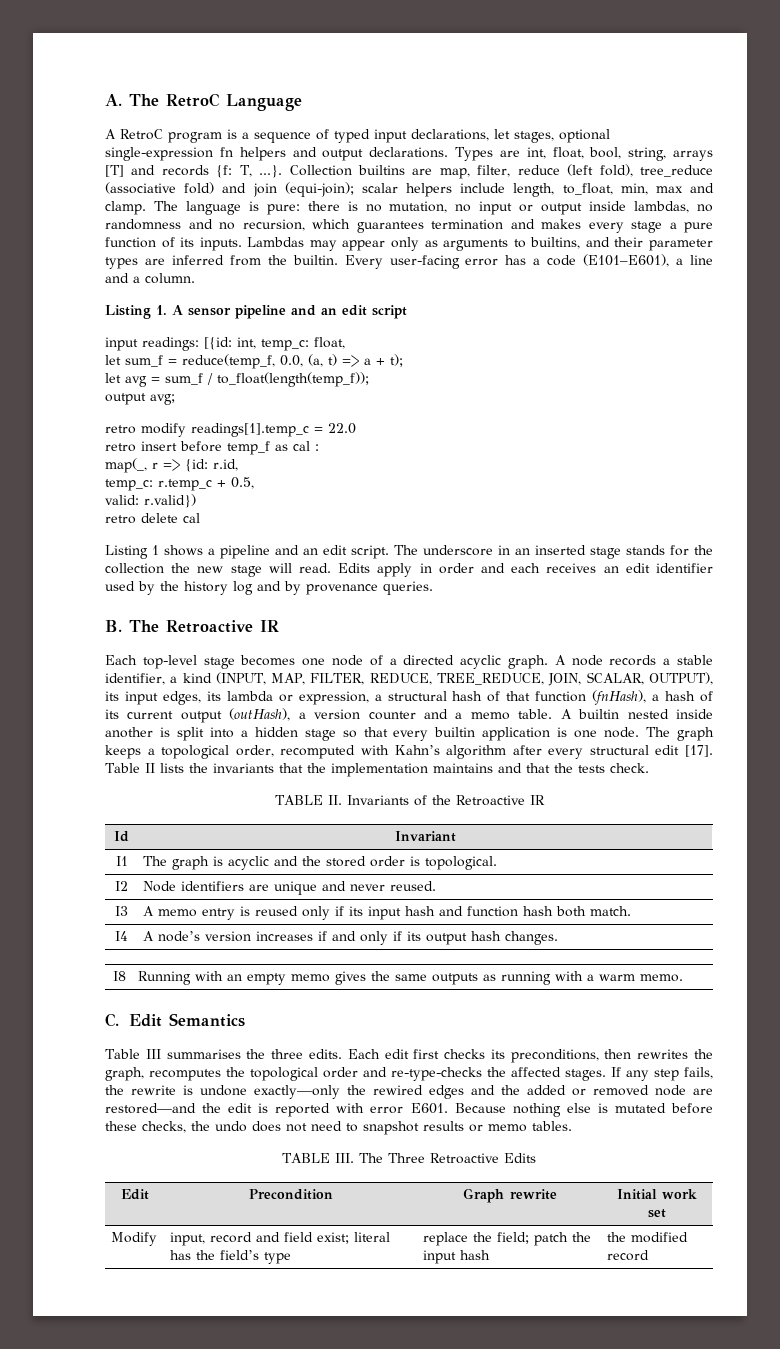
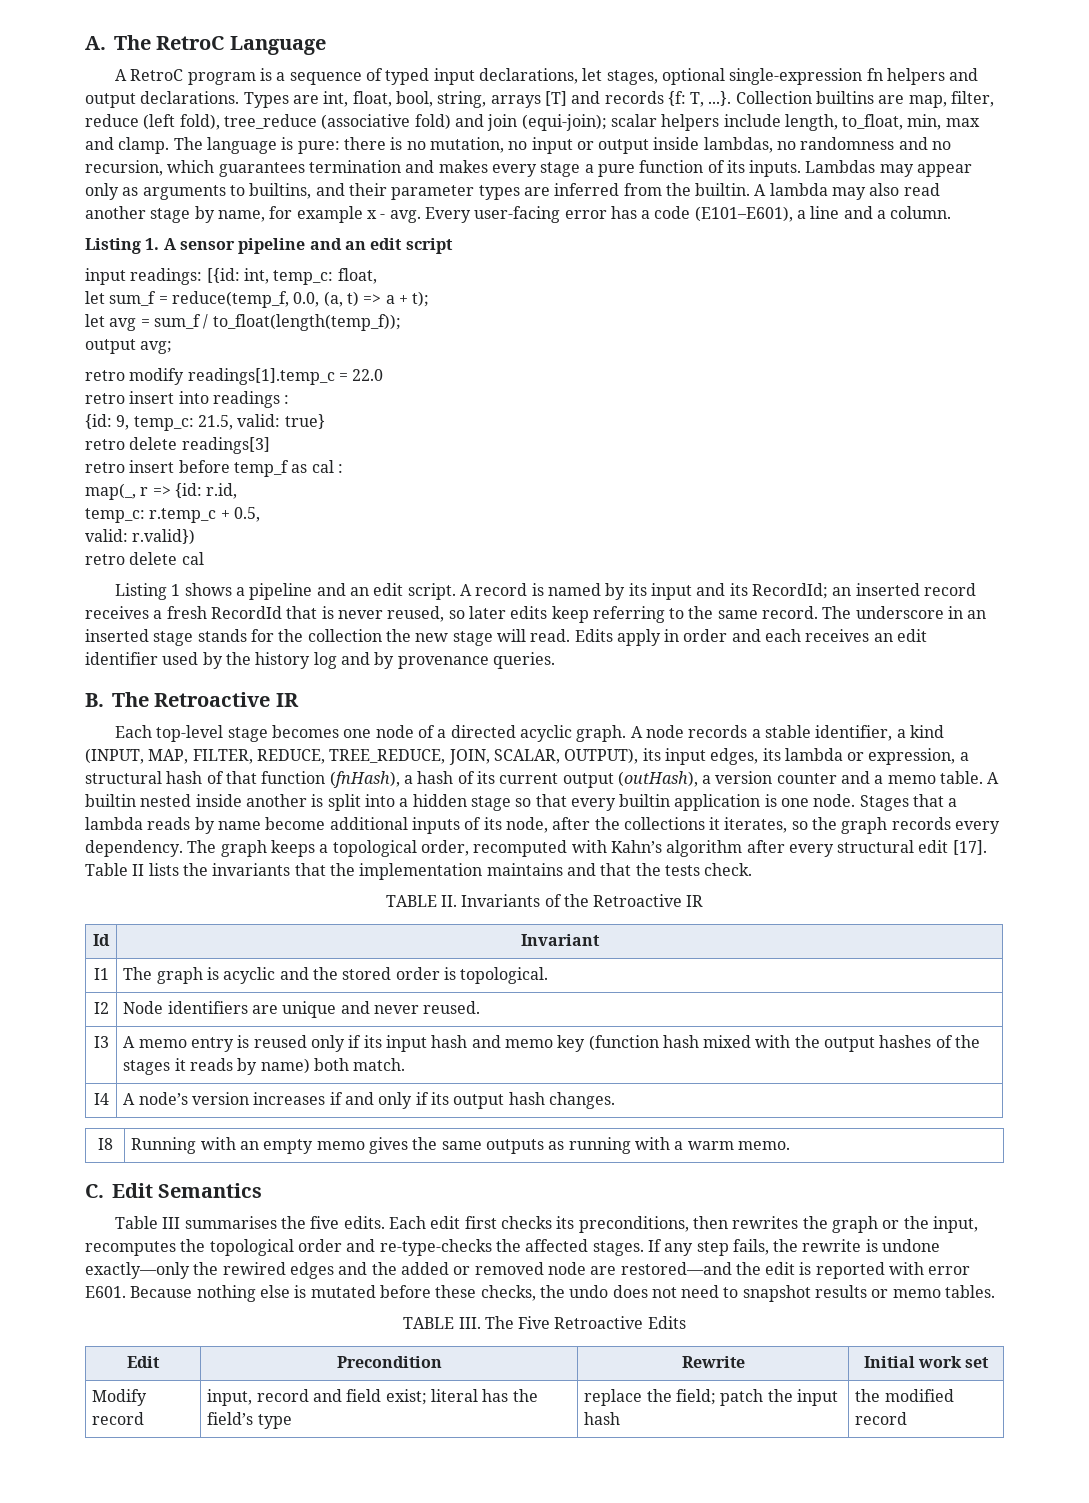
(338, 260) none -> [754,183,940,200] [85,206,421,223] A lambda may also read another stage by name, for example x - avg.
(356, 428) none -> [85,391,290,408] [85,414,325,431] [85,437,270,454] // retro insert into readings : // {id: 9, temp_c: 21.5, valid: true} // retro delete readings[3]
(389, 552) none -> [459,583,976,600] [85,606,819,623] A record is named by its input and its RecordId; an inserted record receives a fresh RecordId that is never reused, so later edits keep referring to the same record.
(640, 732) none -> [859,794,958,811] [85,817,1001,834] [85,840,183,857] Stages that a lambda reads by name become additional inputs of its node, after the collections it iterates, so the graph records every dependency.
[467,906,554,917] function hash -> [504,1035,981,1052] [123,1058,310,1075] memo key (function hash mixed with the output hashes of the stages it reads by name)
[271,1049,304,1059] three -> [310,1216,340,1229] five
[105,1067,144,1081] graph, -> [831,1216,978,1233] graph or the input,
[388,1153,425,1163] Three -> [518,1316,551,1329] Five
[462,1188,557,1203] Graph rewrite -> [681,1356,745,1368] Rewrite
(158, 1239) none -> [92,1412,145,1425] record

